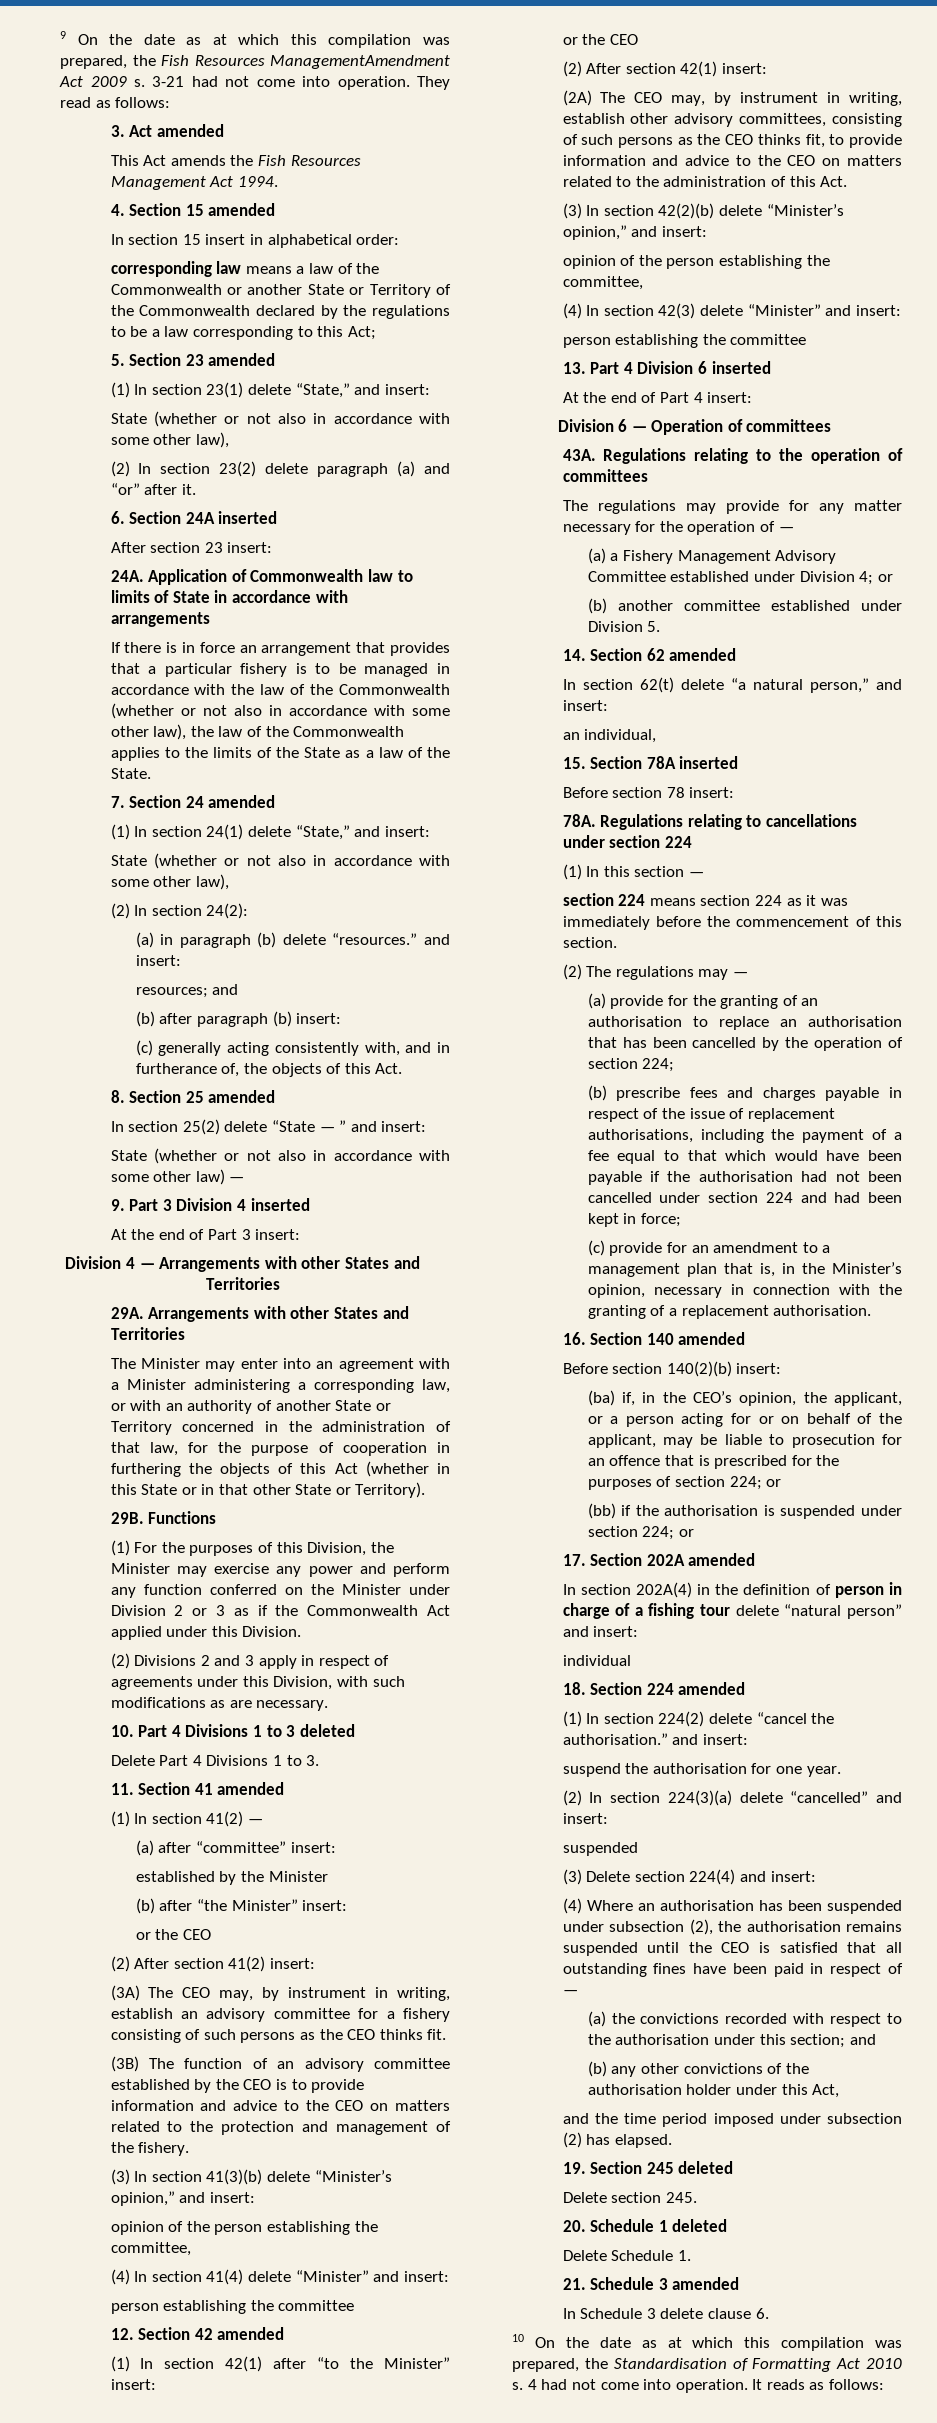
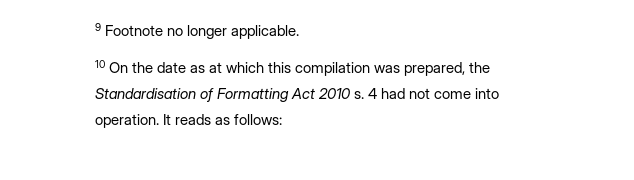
[77,34,450,48] [60,55,450,69] [59,76,450,90] [60,97,171,108] [110,124,224,137] [110,155,361,166] [110,176,278,190] [110,203,276,216] [110,234,400,248] [110,261,380,277] [110,284,451,298] [110,305,450,319] [110,326,376,340] [110,353,276,366] [110,382,430,398] [110,411,450,427] [110,432,229,448] [110,461,450,477] [110,483,196,495] [110,511,278,524] [110,542,273,553] [110,569,413,585] [110,590,348,603] [110,612,210,627] [110,642,450,656] [110,663,450,677] [110,684,450,695] [110,703,450,719] [110,724,405,740] [110,747,450,761] [110,768,151,779] [110,795,276,808] [110,824,430,840] [110,853,450,869] [110,874,229,890] [110,903,249,919] [135,932,451,948] [135,955,181,966] [135,984,239,998] [135,1011,342,1027] [135,1040,450,1056] [135,1063,403,1077] [110,1090,276,1103] [110,1119,427,1135] [110,1148,450,1164] [110,1169,245,1185] [110,1198,310,1211] [110,1229,301,1240] [65,1256,420,1272] [205,1277,280,1290] [110,1306,409,1322] [110,1327,185,1340] [110,1358,450,1372] [110,1379,450,1393] [110,1400,391,1414] [110,1421,451,1435] [110,1442,450,1456] [110,1461,450,1477] [110,1482,426,1498] [110,1511,217,1524] [110,1540,394,1556] [110,1563,450,1577] [110,1584,450,1598] [110,1605,450,1616] [110,1626,302,1640] [110,1653,390,1669] [110,1676,405,1690] [110,1697,329,1711] [110,1724,355,1737] [110,1755,320,1766] [110,1782,285,1795] [110,1811,263,1827] [135,1840,336,1856] [135,1871,328,1885] [135,1898,348,1914] [135,1929,211,1940] [110,1956,315,1972] [110,1985,450,2001] [110,2008,450,2022] [110,2029,447,2043] [110,2056,450,2072] [110,2079,365,2093] [110,2100,450,2111] [110,2121,451,2135] [110,2142,190,2156] [110,2169,392,2185] [110,2191,255,2206] [110,2221,378,2235] [110,2242,191,2256] [110,2269,449,2285] [110,2300,355,2314] [110,2327,285,2340] [110,2356,450,2372] [110,2379,156,2390] [562,34,638,45] [562,61,767,77] [562,90,902,106] [562,113,902,127] [562,134,902,148] [562,155,902,166] [562,176,848,187] [562,203,844,219] [562,225,707,240] [562,255,830,269] [562,276,643,290] [562,303,901,319] [562,334,807,348] [562,361,771,374] [562,392,753,403] [557,419,832,435] [562,448,903,464] [562,469,648,482] [562,500,902,514] [562,521,794,535] [587,548,837,564] [587,571,893,585] [587,598,902,614] [587,621,661,632] [562,648,737,661] [562,677,902,693] [562,700,608,711] [562,729,657,743] [562,756,739,769] [562,787,735,798] [562,814,857,830] [562,835,692,848] [562,864,704,880] [562,893,848,906] [562,916,902,930] [562,937,617,948] [562,964,748,980] [587,993,819,1009] [587,1016,902,1030] [587,1037,903,1051] [587,1058,675,1072] [587,1085,902,1101] [587,1108,835,1122] [587,1129,902,1143] [587,1150,902,1164] [587,1171,902,1185] [587,1192,902,1203] [587,1213,681,1227] [587,1240,831,1256] [587,1262,902,1277] [587,1284,902,1298] [587,1305,872,1319] [562,1332,746,1345] [562,1361,782,1377] [587,1390,902,1406] [587,1413,902,1427] [587,1434,902,1448] [587,1455,840,1469] [587,1476,782,1490] [587,1503,902,1519] [587,1526,694,1540] [562,1553,756,1566] [562,1582,902,1598] [562,1603,902,1619] [562,1626,639,1637] [562,1655,631,1666] [562,1682,746,1695] [562,1711,835,1727] [562,1733,748,1745] [562,1763,841,1777] [562,1790,902,1806] [562,1813,608,1824] [562,1842,638,1856] [562,1869,816,1885] [562,1898,902,1914] [562,1919,902,1935] [562,1942,902,1956] [562,1963,903,1977] [562,1990,578,1995] [587,2011,902,2027] [587,2034,876,2048] [587,2061,809,2077] [587,2084,840,2098] [562,2113,902,2127] [562,2132,672,2148] [562,2161,734,2174] [562,2192,697,2203] [562,2219,728,2232] [562,2250,691,2261] [562,2277,740,2290] [562,2308,769,2319] On the date as at which this compilation was prepared, the Fish Resources ManagementAmendment Act 2009 s. 3-21 had not come into operation. They read as follows: // 3. Act amended // This Act amends the Fish Resources Management Act 1994. // 4. Section 15 amended // In section 15 insert in alphabetical order: // corresponding law means a law of the Commonwealth or another State or Territory of the Commonwealth declared by the regulations to be a law corresponding to this Act; // 5. Section 23 amended // (1) In section 23(1) delete “State,” and insert: // State (whether or not also in accordance with some other law), // (2) In section 23(2) delete paragraph (a) and “or” after it. // 6. Section 24A inserted // After section 23 insert: // 24A. Application of Commonwealth law to limits of State in accordance with arrangements // If there is in force an arrangement that provides that a particular fishery is to be managed in accordance with the law of the Commonwealth (whether or not also in accordance with some other law), the law of the Commonwealth applies to the limits of the State as a law of the State. // 7. Section 24 amended // (1) In section 24(1) delete “State,” and insert: // State (whether or not also in accordance with some other law), // (2) In section 24(2): // (a) in paragraph (b) delete “resources.” and insert: // resources; and // (b) after paragraph (b) insert: // (c) generally acting consistently with, and in furtherance of, the objects of this Act. // 8. Section 25 amended // In section 25(2) delete “State — ” and insert: // State (whether or not also in accordance with some other law) — // 9. Part 3 Division 4 inserted // At the end of Part 3 insert: // Division 4 — Arrangements with other States and Territories // 29A. Arrangements with other States and Territories // The Minister may enter into an agreement with a Minister administering a corresponding law, or with an authority of another State or Territory concerned in the administration of that law, for the purpose of cooperation in furthering the objects of this Act (whether in this State or in that other State or Territory). // 29B. Functions // (1) For the purposes of this Division, the Minister may exercise any power and perform any function conferred on the Minister under Division 2 or 3 as if the Commonwealth Act applied under this Division. // (2) Divisions 2 and 3 apply in respect of agreements under this Division, with such modifications as are necessary. // 10. Part 4 Divisions 1 to 3 deleted // Delete Part 4 Divisions 1 to 3. // 11. Section 41 amended // (1) In section 41(2) — // (a) after “committee” insert: // established by the Minister // (b) after “the Minister” insert: // or the CEO // (2) After section 41(2) insert: // (3A) The CEO may, by instrument in writing, establish an advisory committee for a fishery consisting of such persons as the CEO thinks fit. // (3B) The function of an advisory committee established by the CEO is to provide information and advice to the CEO on matters related to the protection and management of the fishery. // (3) In section 41(3)(b) delete “Minister’s opinion,” and insert: // opinion of the person establishing the committee, // (4) In section 41(4) delete “Minister” and insert: // person establishing the committee // 12. Section 42 amended // (1) In section 42(1) after “to the Minister” insert: // or the CEO // (2) After section 42(1) insert: // (2A) The CEO may, by instrument in writing, establish other advisory committees, consisting of such persons as the CEO thinks fit, to provide information and advice to the CEO on matters related to the administration of this Act. // (3) In section 42(2)(b) delete “Minister’s opinion,” and insert: // opinion of the person establishing the committee, // (4) In section 42(3) delete “Minister” and insert: // person establishing the committee // 13. Part 4 Division 6 inserted // At the end of Part 4 insert: // Division 6 — Operation of committees // 43A. Regulations relating to the operation of committees // The regulations may provide for any matter necessary for the operation of — // (a) a Fishery Management Advisory Committee established under Division 4; or // (b) another committee established under Division 5. // 14. Section 62 amended // In section 62(t) delete “a natural person,” and insert: // an individual, // 15. Section 78A inserted // Before section 78 insert: // 78A. Regulations relating to cancellations under section 224 // (1) In this section — // section 224 means section 224 as it was immediately before the commencement of this section. // (2) The regulations may — // (a) provide for the granting of an authorisation to replace an authorisation that has been cancelled by the operation of section 224; // (b) prescribe fees and charges payable in respect of the issue of replacement authorisations, including the payment of a fee equal to that which would have been payable if the authorisation had not been cancelled under section 224 and had been kept in force; // (c) provide for an amendment to a management plan that is, in the Minister’s opinion, necessary in connection with the granting of a replacement authorisation. // 16. Section 140 amended // Before section 140(2)(b) insert: // (ba) if, in the CEO’s opinion, the applicant, or a person acting for or on behalf of the applicant, may be liable to prosecution for an offence that is prescribed for the purposes of section 224; or // (bb) if the authorisation is suspended under section 224; or // 17. Section 202A amended // In section 202A(4) in the definition of person in charge of a fishing tour delete “natural person” and insert: // individual // 18. Section 224 amended // (1) In section 224(2) delete “cancel the authorisation.” and insert: // suspend the authorisation for one year. // (2) In section 224(3)(a) delete “cancelled” and insert: // suspended // (3) Delete section 224(4) and insert: // (4) Where an authorisation has been suspended under subsection (2), the authorisation remains suspended until the CEO is satisfied that all outstanding fines have been paid in respect of — // (a) the convictions recorded with respect to the authorisation under this section; and // (b) any other convictions of the authorisation holder under this Act, // and the time period imposed under subsection (2) has elapsed. // 19. Section 245 deleted // Delete section 245. // 20. Schedule 1 deleted // Delete Schedule 1. // 21. Schedule 3 amended // In Schedule 3 delete clause 6. -> [104,25,300,39] Footnote no longer applicable.

